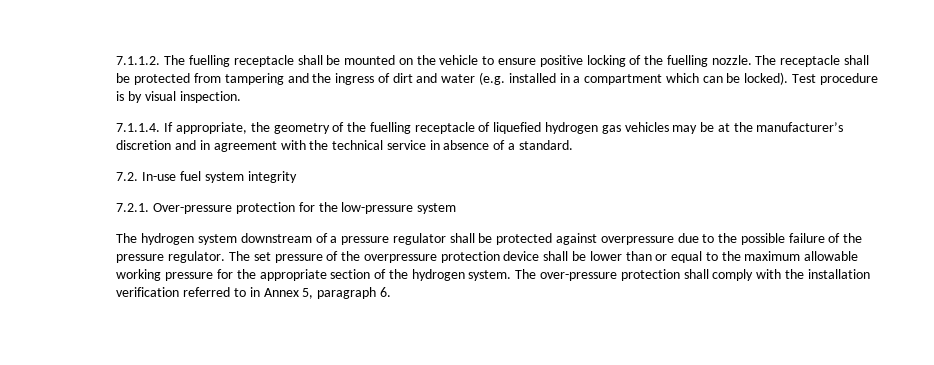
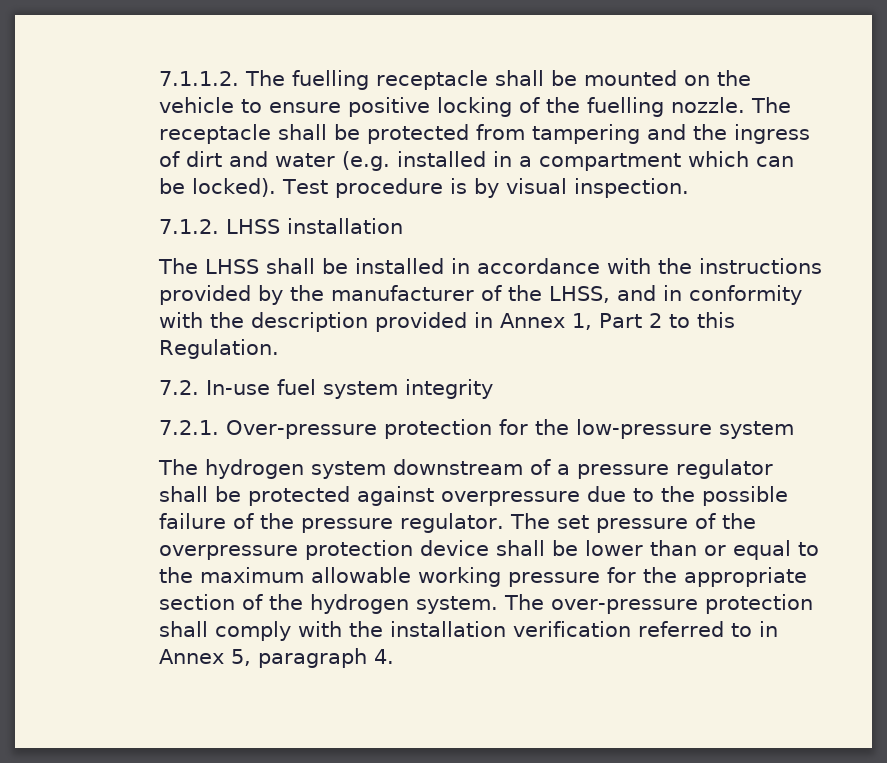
[116,122,844,134] [116,140,172,150] 7.1.1.4. If appropriate, the geometry of the fuelling receptacle of liquefied hydrogen gas vehicles may be at the manufacturer’s discretion -> [159,218,404,234] [158,258,823,274] [159,285,611,305] 7.1.2. LHSS installation // The LHSS shall be installed in accordance with the instructions provided by the manufacturer of the LHSS,
[213,140,573,152] agreement with the technical service in absence of a standard. -> [689,285,803,305] [159,312,736,332] [159,339,280,359] conformity with the description provided in Annex 1, Part 2 to this Regulation.
[379,287,391,297] 6. -> [374,649,395,664] 4.

